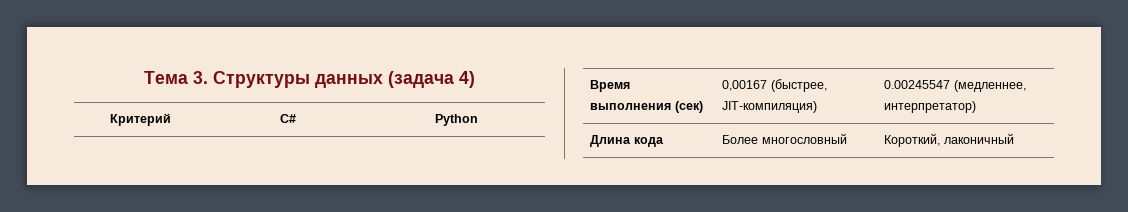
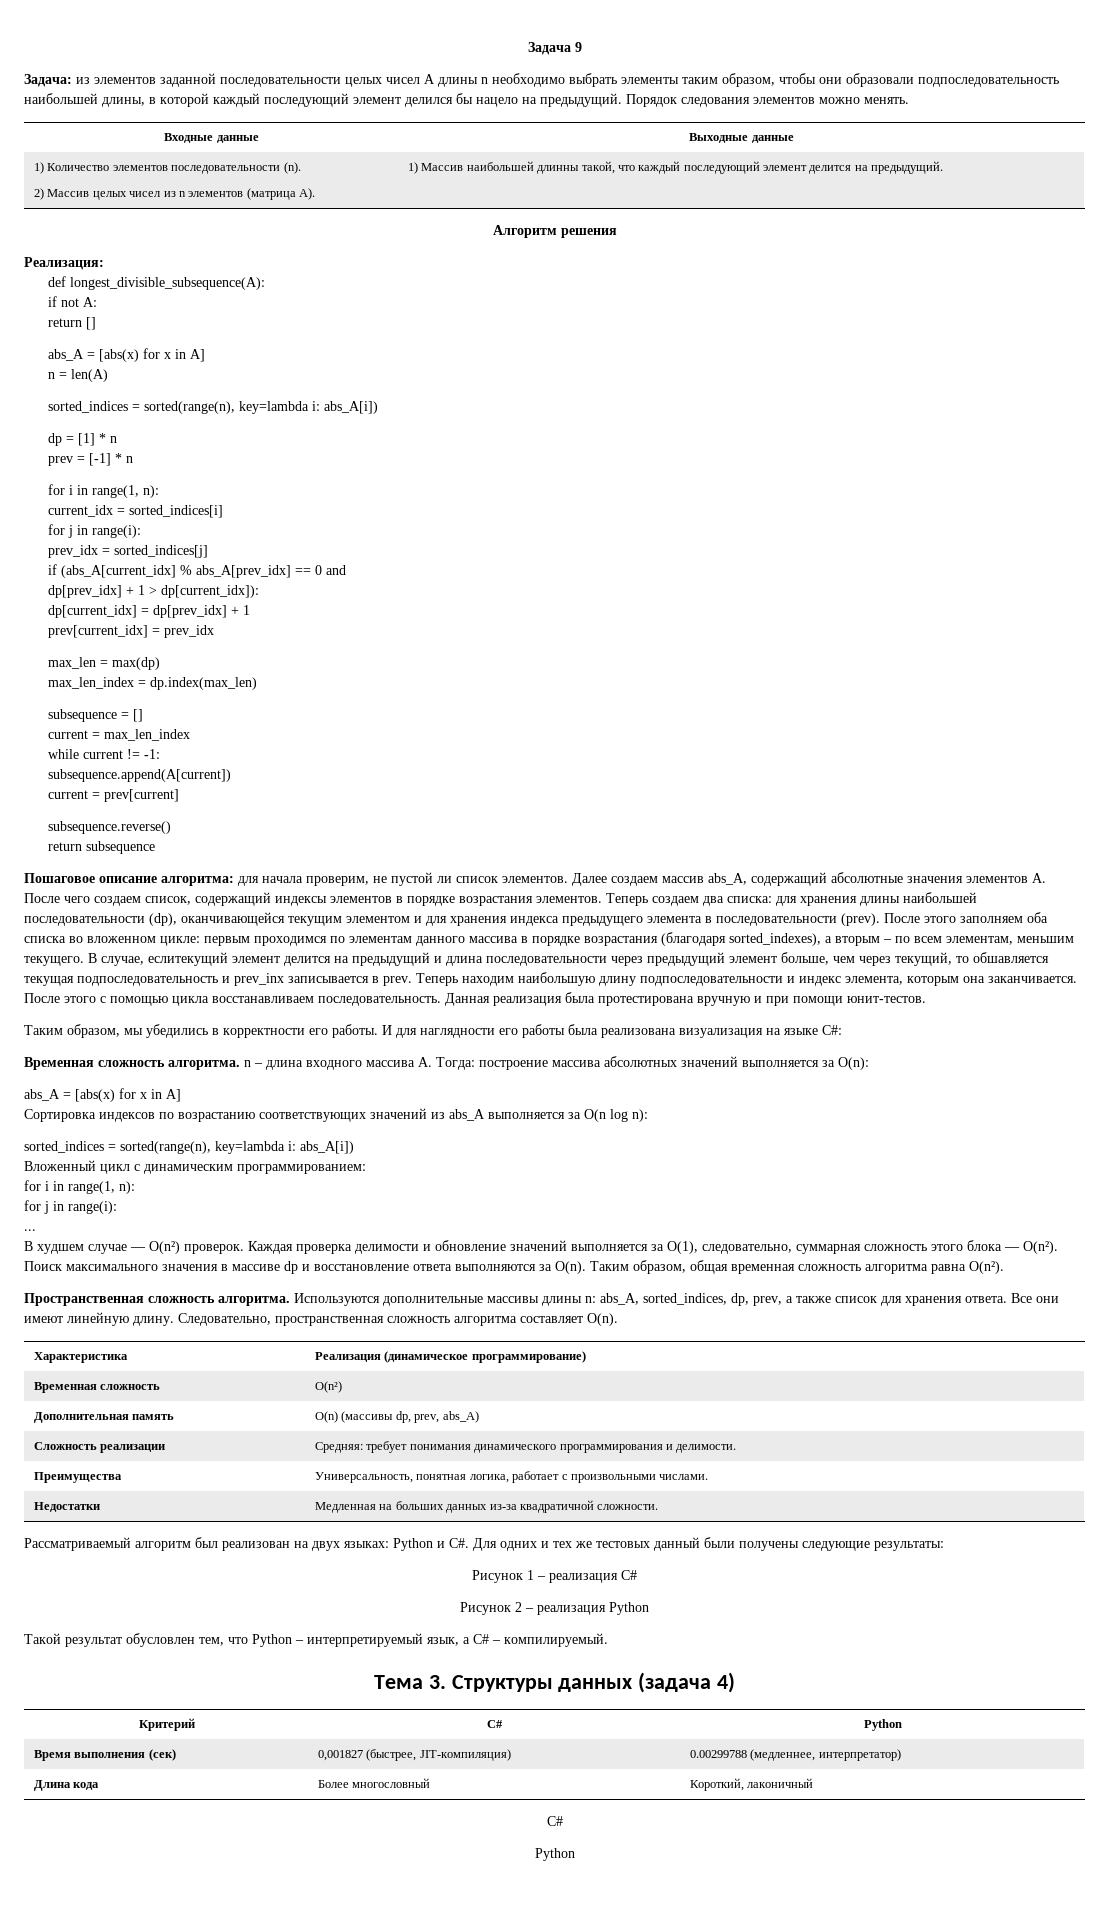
(144, 77) none -> [527,42,582,55] [24,73,1059,87] [24,93,909,107] [164,133,259,143] [689,133,794,143] [34,162,301,174] [34,188,316,200] [408,161,944,174] [492,225,617,238] [24,257,104,270] [47,276,265,290] [47,296,97,307] [47,317,96,330] [47,348,205,362] [47,369,108,382] [47,401,378,414] [47,433,117,446] [47,453,133,466] [47,484,159,498] [47,505,223,518] [47,524,141,538] [47,545,208,558] [47,564,346,578] [47,585,259,598] [47,605,250,618] [47,625,214,638] [47,657,160,670] [47,677,257,690] [47,709,143,722] [47,729,190,741] [47,749,160,759] [47,769,231,782] [47,789,179,802] [47,821,171,834] [47,841,155,854] [24,872,1046,886] [24,892,977,906] [24,912,1048,926] [24,932,1074,946] [24,952,1049,966] [24,972,1077,986] [24,992,926,1006] [24,1024,842,1038] [24,1056,869,1070] [24,1088,181,1102] [24,1108,648,1122] [24,1141,354,1154] [24,1160,366,1174] [24,1180,135,1194] [24,1200,117,1214] [24,1229,36,1231] [24,1240,1058,1254] [24,1260,1004,1274] [24,1293,1059,1306] [24,1312,618,1326] [34,1352,129,1363] [315,1351,586,1363] [34,1382,161,1393] [315,1381,343,1393] [34,1412,175,1423] [315,1411,479,1423] [34,1442,166,1453] [315,1441,737,1453] [34,1472,123,1483] [315,1471,709,1483] [34,1502,101,1512] [315,1500,659,1513] [24,1537,944,1551] [472,1570,637,1583] [460,1602,649,1615] [24,1633,608,1647] Задача 9 // Задача: из элементов заданной последовательности целых чисел A длины n необходимо выбрать элементы таким образом, чтобы они образовали подпоследовательность наибольшей длины, в которой каждый последующий элемент делился бы нацело на предыдущий. Порядок следования элементов можно менять. // Входные данные | Выходные данные // 1) Количество элементов последовательности (n). // 2) Массив целых чисел из n элементов (матрица A). | 1) Массив наибольшей длинны такой, что каждый последующий элемент делится на предыдущий. // Алгоритм решения // Реализация: // def longest_divisible_subsequence(A): // if not A: // return [] // abs_A = [abs(x) for x in A] // n = len(A) // sorted_indices = sorted(range(n), key=lambda i: abs_A[i]) // dp = [1] * n // prev = [-1] * n // for i in range(1, n): // current_idx = sorted_indices[i] // for j in range(i): // prev_idx = sorted_indices[j] // if (abs_A[current_idx] % abs_A[prev_idx] == 0 and // dp[prev_idx] + 1 > dp[current_idx]): // dp[current_idx] = dp[prev_idx] + 1 // prev[current_idx] = prev_idx // max_len = max(dp) // max_len_index = dp.index(max_len) // subsequence = [] // current = max_len_index // while current != -1: // subsequence.append(A[current]) // current = prev[current] // subsequence.reverse() // return subsequence // Пошаговое описание алгоритма: для начала проверим, не пустой ли список элементов. Далее создаем массив abs_A, содержащий абсолютные значения элементов A. После чего создаем список, содержащий индексы элементов в порядке возрастания элементов. Теперь создаем два списка: для хранения длины наибольшей последовательности (dp), оканчивающейся текущим элементом и для хранения индекса предыдущего элемента в последовательности (prev). После этого заполняем оба списка во вложенном цикле: первым проходимся по элементам данного массива в порядке возрастания (благодаря sorted_indexes), а вторым – по всем элементам, меньшим текущего. В случае, еслитекущий элемент делится на предыдущий и длина последовательности через предыдущий элемент больше, чем через текущий, то обшавляется текущая подпоследовательность и prev_inx записывается в prev. Теперь находим наибольшую длину подпоследовательности и индекс элемента, которым она заканчивается. После этого с помощью цикла восстанавливаем последовательность. Данная реализация была протестирована вручную и при помощи юнит-тестов. // Таким образом, мы убедились в корректности его работы. И для наглядности его работы была реализована визуализация на языке C#: // Временная сложность алгоритма. n – длина входного массива A. Тогда: построение массива абсолютных значений выполняется за O(n): // abs_A = [abs(x) for x in A] // Сортировка индексов по возрастанию соответствующих значений из abs_A выполняется за O(n log n): // sorted_indices = sorted(range(n), key=lambda i: abs_A[i]) // Вложенный цикл с динамическим программированием: // for i in range(1, n): // for j in range(i): // ... // В худшем случае — O(n²) проверок. Каждая проверка делимости и обновление значений выполняется за O(1), следовательно, суммарная сложность этого блока — O(n²). Поиск максимального значения в массиве dp и восстановление ответа выполняются за O(n). Таким образом, общая временная сложность алгоритма равна O(n²). // Пространственная сложность алгоритма. Используются дополнительные массивы длины n: abs_A, sorted_indices, dp, prev, а также список для хранения ответа. Все они имеют линейную длину. Следовательно, пространственная сложность алгоритма составляет O(n). // Характеристика | Реализация (динамическое программирование) // Временная сложность | O(n²) // Дополнительная память | O(n) (массивы dp, prev, abs_A) // Сложность реализации | Средняя: требует понимания динамического программирования и делимости. // Преимущества | Универсальность, понятная логика, работает с произвольными числами. // Недостатки | Медленная на больших данных из-за квадратичной сложности. // Рассматриваемый алгоритм был реализован на двух языках: Python и C#. Для одних и тех же тестовых данный были получены следующие результаты: // Рисунок 1 – реализация C# // Рисунок 2 – реализация Python // Такой результат обусловлен тем, что Python – интерпретируемый язык, а C# – компилируемый. //
[722,80,768,91] 0,00167 -> [318,1750,364,1761] 0,001827
[884,80,951,89] 0.00245547 -> [690,1750,748,1758] 0.00299788
(1014, 138) none -> [546,1816,563,1826] [534,1848,575,1861] // C# // Python

